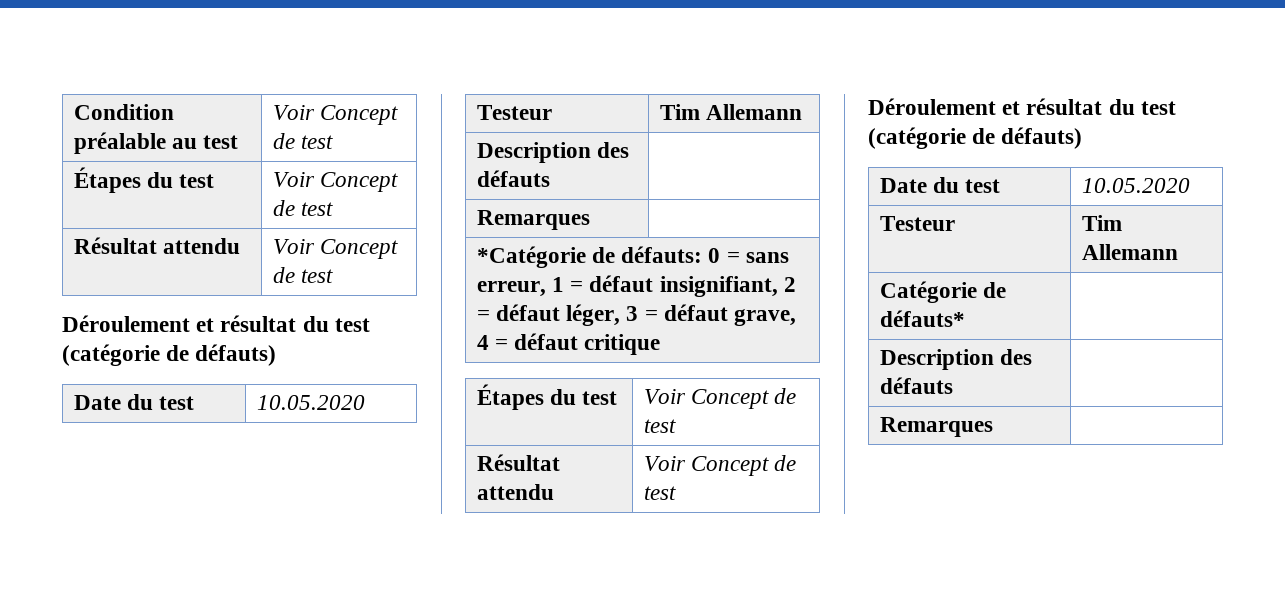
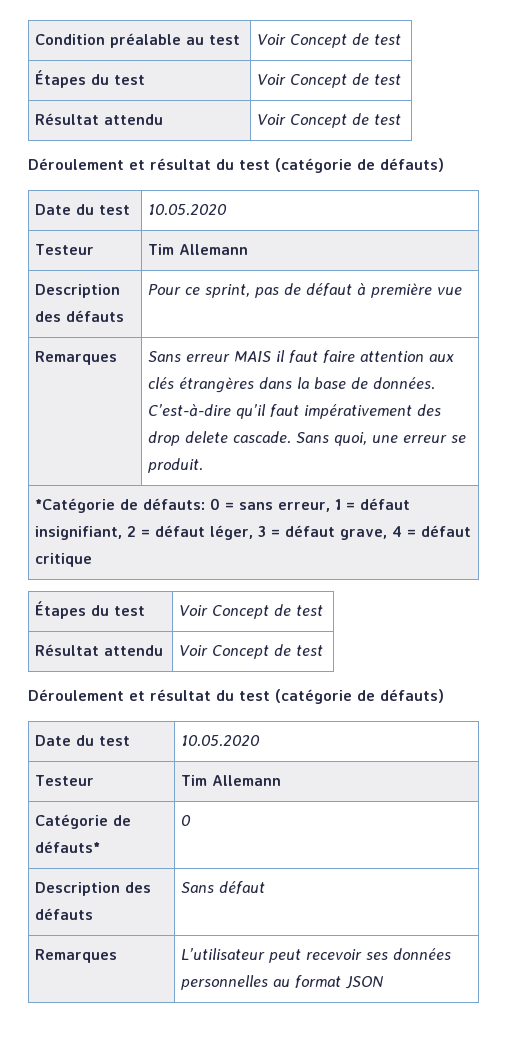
[476,210,590,230] // Remarques | -> [148,283,463,298] [35,351,118,365] [148,350,455,363] [148,377,436,393] [148,404,442,419] [148,431,467,446] [148,458,204,473] Pour ce sprint, pas de défaut à première vue // Remarques | Sans erreur MAIS il faut faire attention aux clés étrangères dans la base de données. C’est-à-dire qu’il faut impérativement des drop delete cascade. Sans quoi, une erreur se produit.
[879,349,1032,370] [879,377,953,394] [879,417,993,437] // Description des défauts | // Remarques | -> [181,815,192,826] [35,882,152,896] [35,908,94,920] [181,881,266,894] [35,949,118,963] [181,948,452,963] [181,975,385,990] 0 // Description des défauts | Sans défaut // Remarques | L’utilisateur peut recevoir ses données personnelles au format JSON

